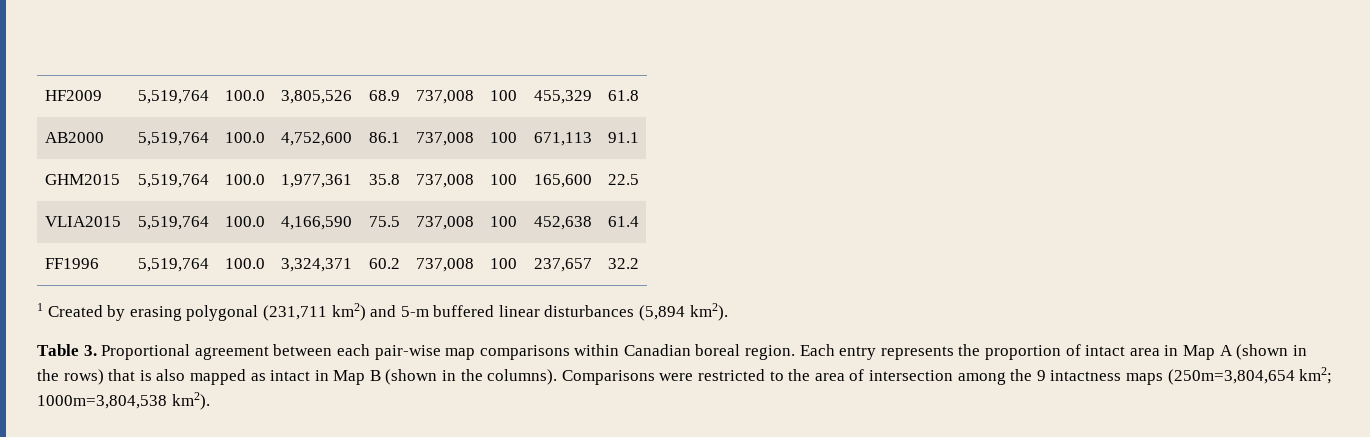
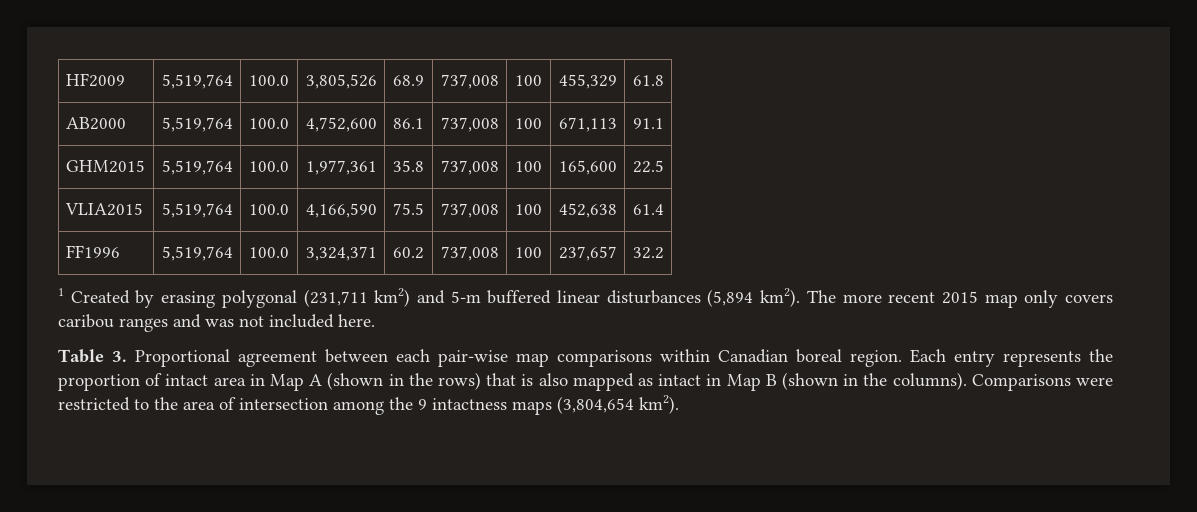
(728, 312) none -> [806,290,1114,308] [58,314,375,332] The more recent 2015 map only covers caribou ranges and was not included here.
[1167,367,1333,385] [37,395,167,409] (250m=3,804,654 km2; 1000m=3,804,538 -> [557,396,634,414] (3,804,654

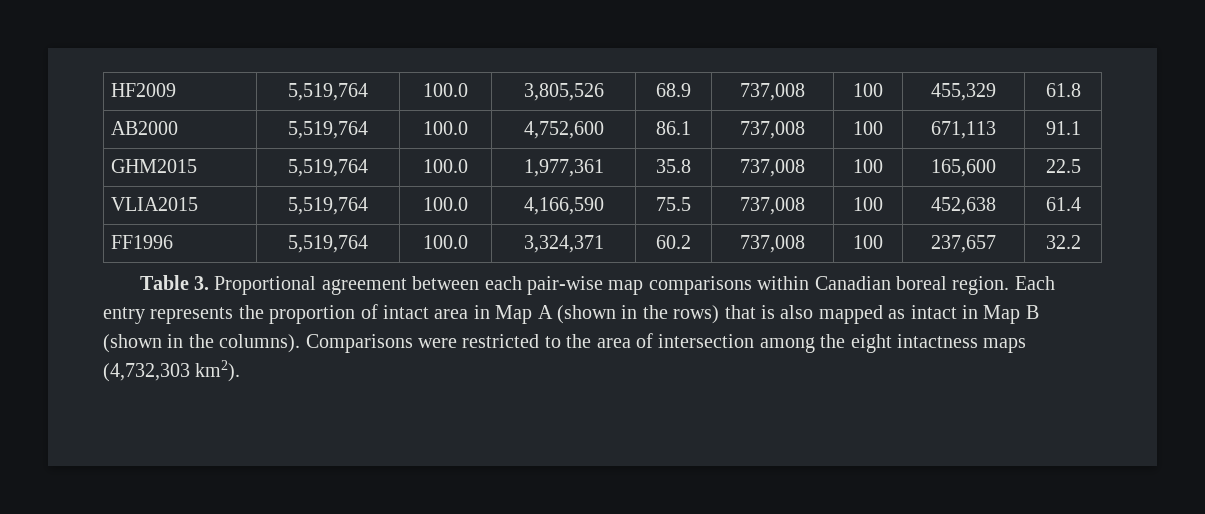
[58,288,1114,308] [58,314,375,332] // 1 Created by erasing polygonal (231,711 km2) and 5-m buffered linear disturbances (5,894 km2). The more recent 2015 map only covers caribou ranges and was not included here. -> (1081, 242) none
[418,399,427,410] 9 -> [850,334,892,353] eight
[557,396,634,414] (3,804,654 -> [103,363,190,382] (4,732,303

